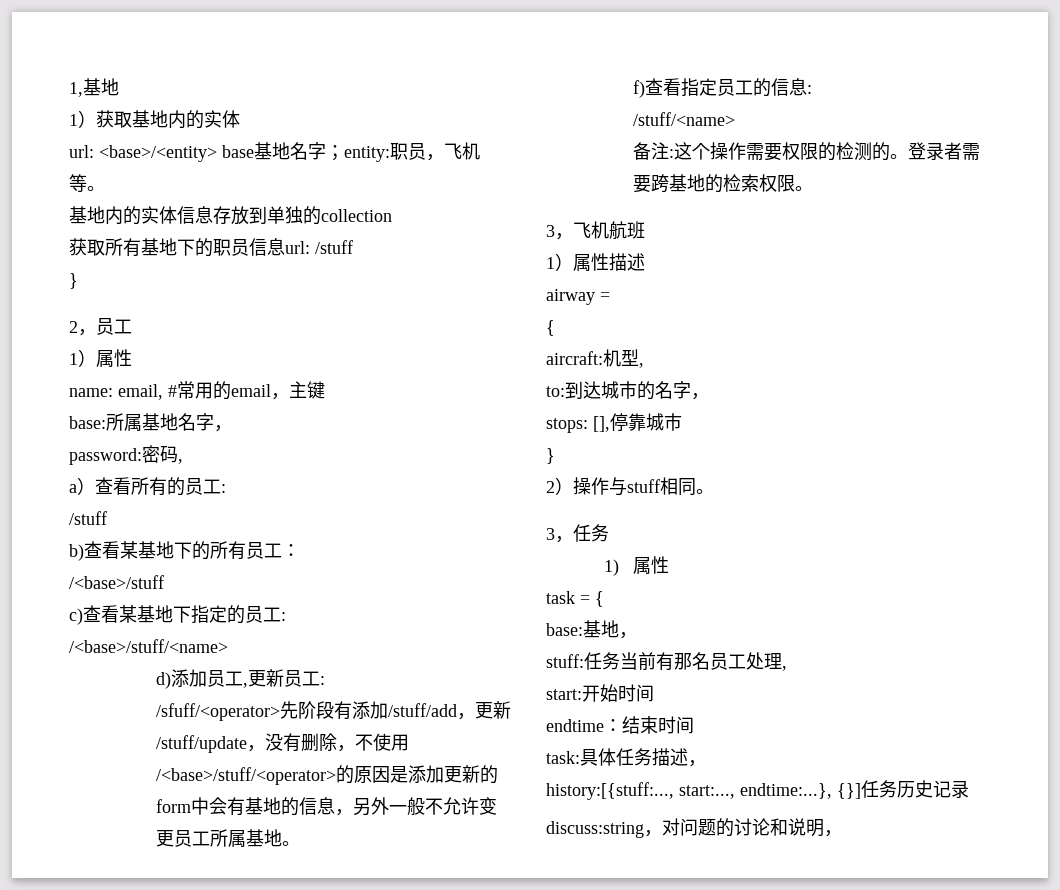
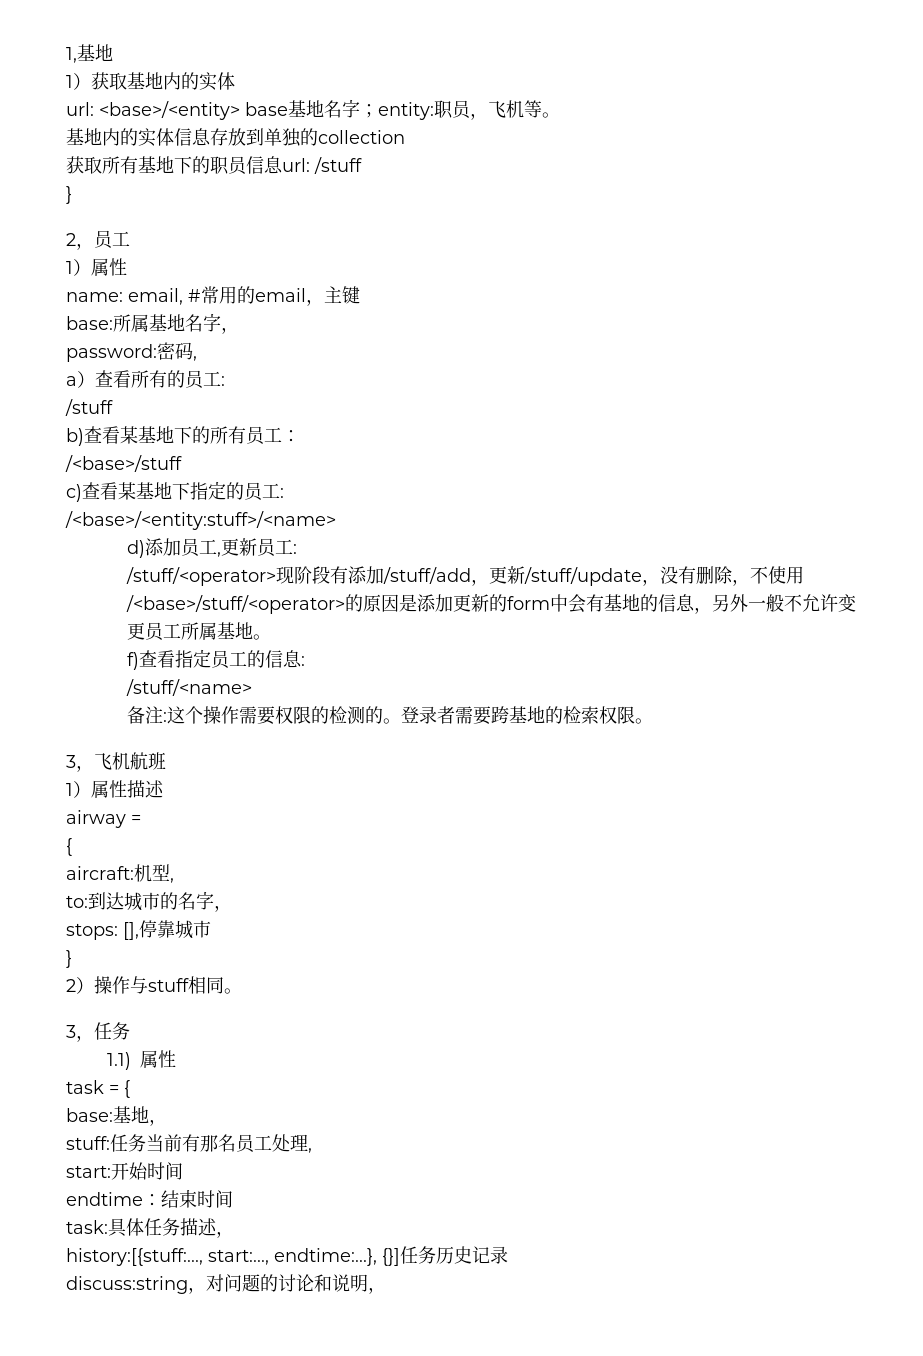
[69,639,228,653] /<base>/stuff/<name> -> [65,511,336,530] /<base>/<entity:stuff>/<name>
[155,701,298,721] /sfuff/<operator>先 -> [126,566,295,586] /stuff/<operator>现
[603,559,619,576] 1) -> [106,1052,131,1070] 1.1)

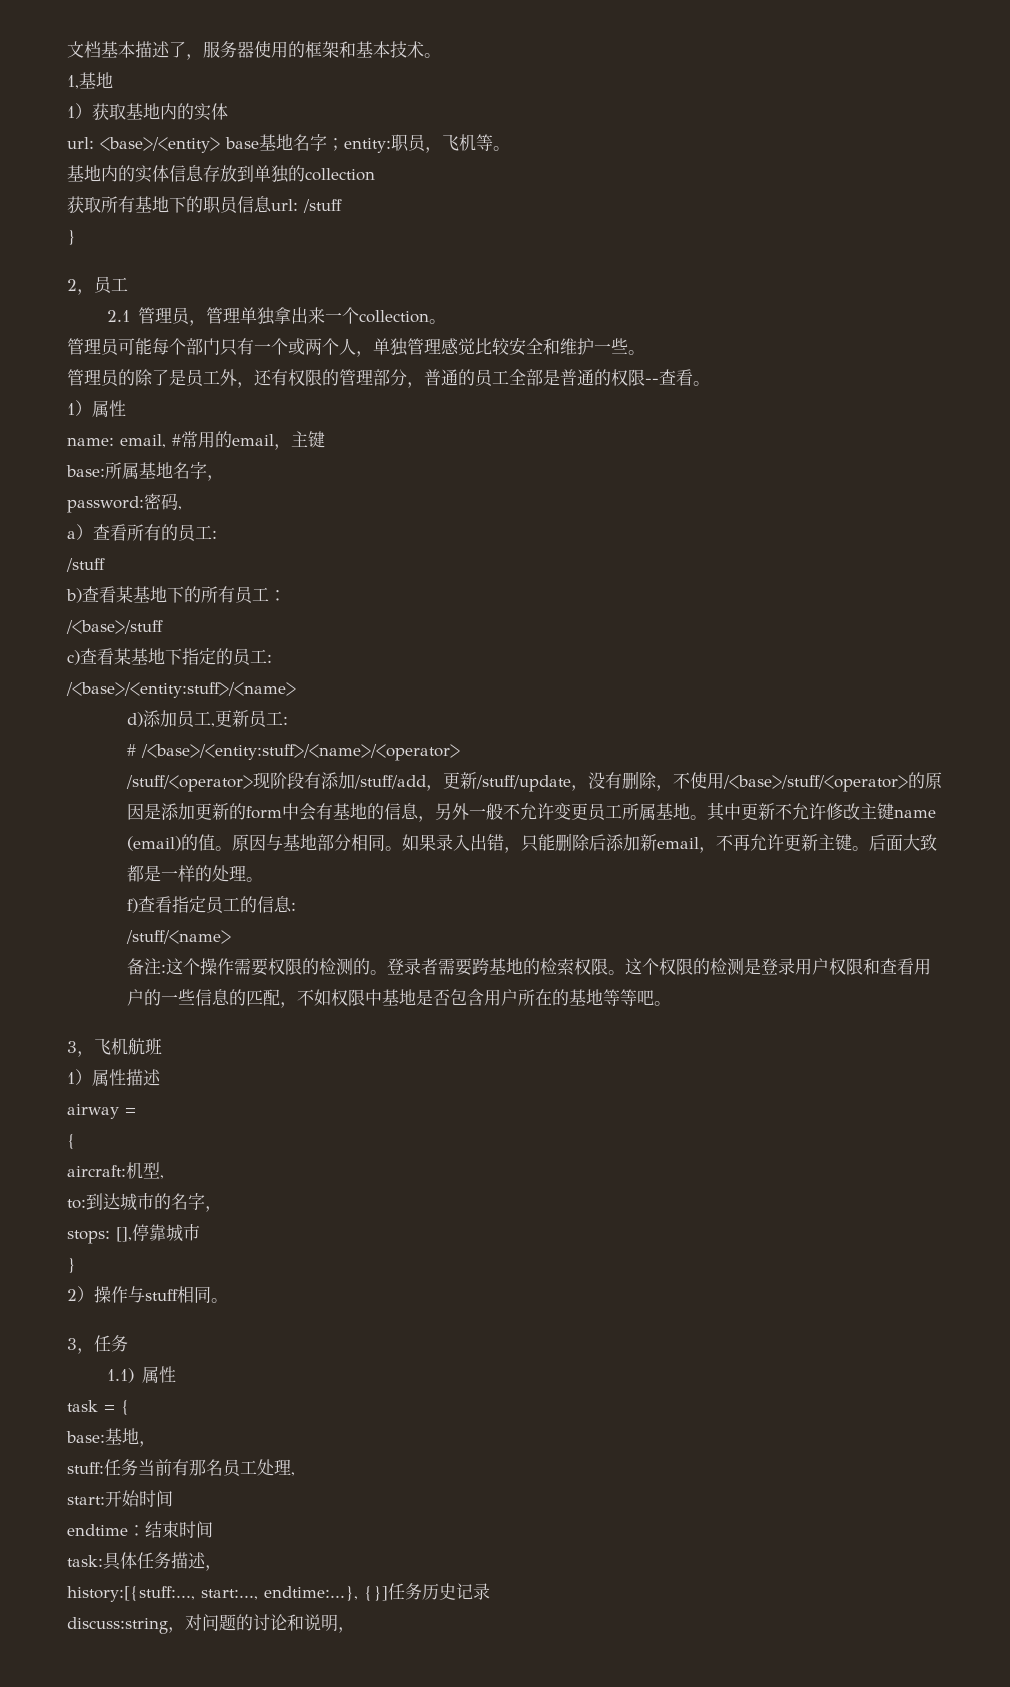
(66, 55) none -> [67,41,441,60] 文档基本描述了，服务器使用的框架和基本技术。 //
(130, 238) none -> [106,307,447,326] [67,338,645,357] [67,369,710,388] // 2.1管理员，管理单独拿出来一个collection。 // 管理员可能每个部门只有一个或两个人，单独管理感觉比较安全和维护一些。 // 管理员的除了是员工外，还有权限的管理部分，普通的员工全部是普通的权限--查看。
(298, 549) none -> [126,744,460,761] // # /<base>/<entity:stuff>/<name>/<operator>
(272, 637) none -> [706,802,936,821] [126,833,937,853] [126,865,263,882] 其中更新不允许修改主键name (email)的值。原因与基地部分相同。如果录入出错，只能删除后添加新email，不再允许更新主键。后面大致都是一样的处理。
(654, 721) none -> [624,958,931,975] [126,989,671,1008] 这个权限的检测是登录用户权限和查看用户的一些信息的匹配，不如权限中基地是否包含用户所在的基地等等吧。

